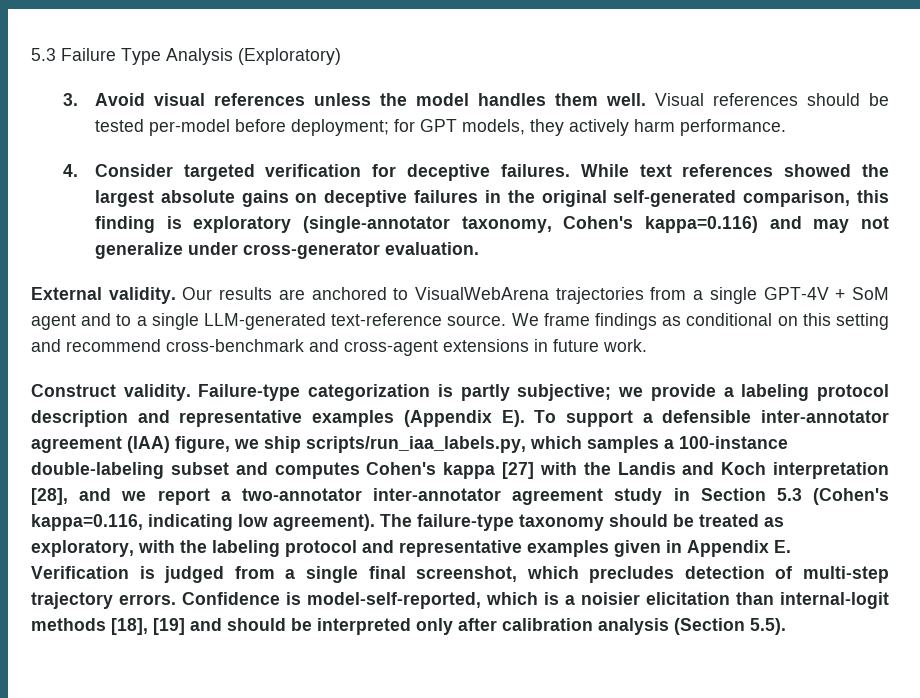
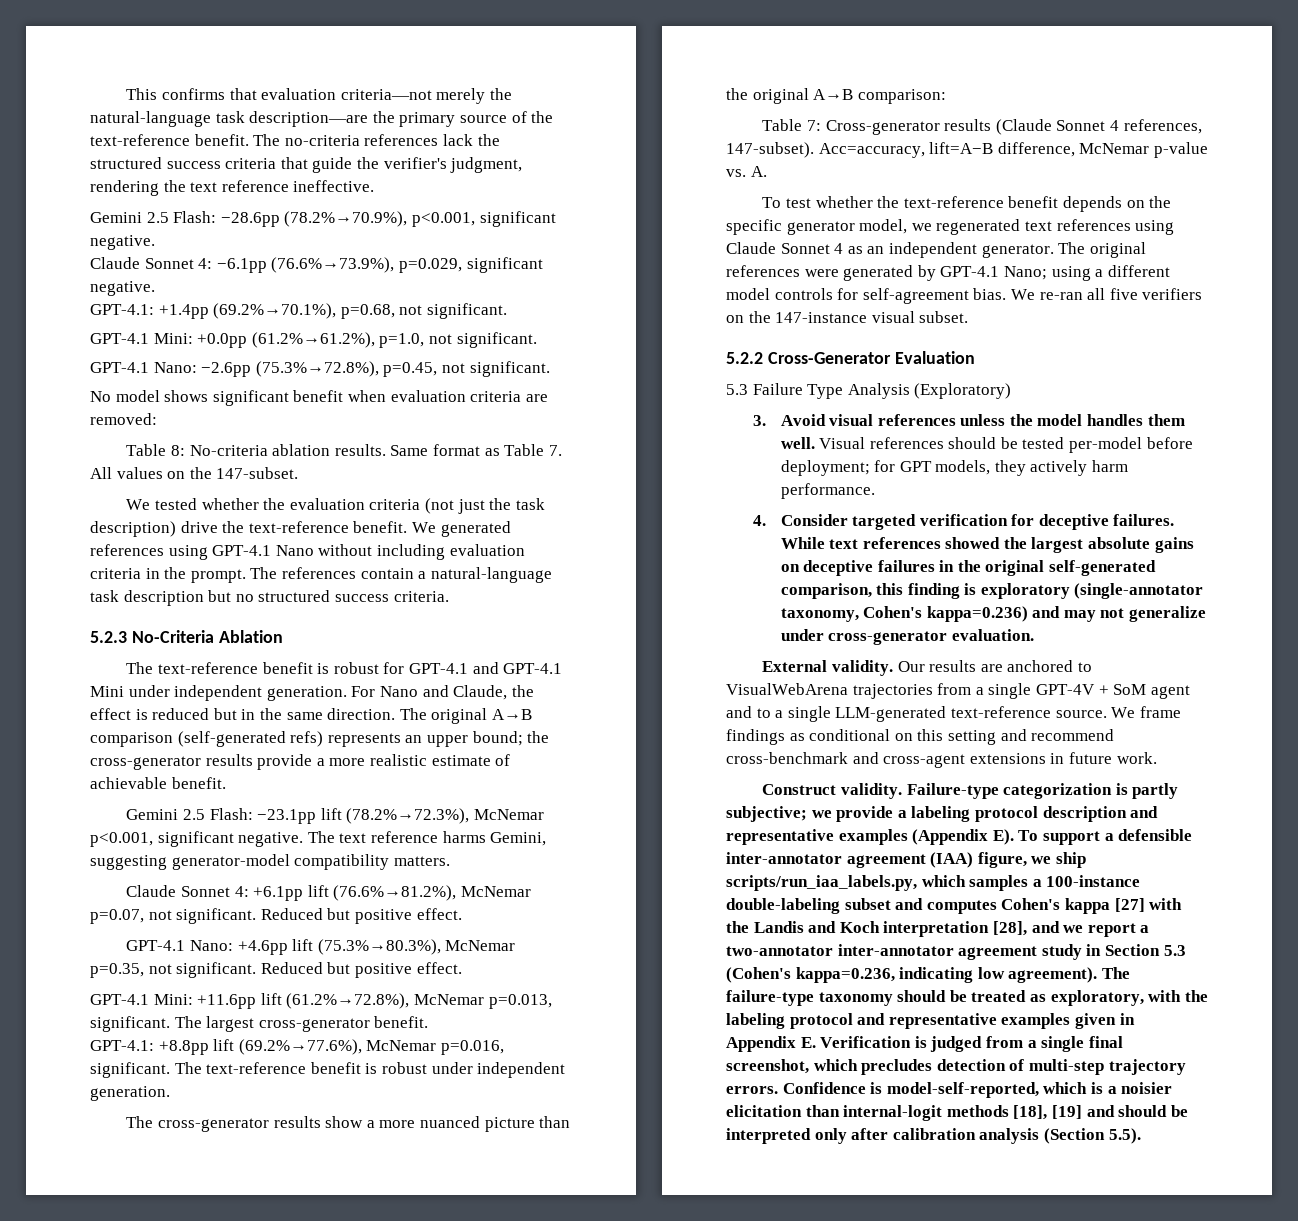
(31, 54) none -> [126,88,512,104] [90,111,554,127] [90,134,500,146] [90,157,523,173] [90,180,375,196] [90,211,556,227] [90,235,155,250] [90,257,543,273] [90,281,155,296] [90,303,507,319] [90,332,537,348] [90,361,550,377] [90,390,548,406] [90,413,157,425] [126,444,562,456] [90,467,299,479] [126,498,545,514] [90,521,511,537] [90,544,525,560] [90,567,552,583] [90,590,449,606] [90,630,283,643] [126,662,563,674] [90,685,534,701] [90,708,532,724] [90,731,550,747] [90,754,511,770] [90,777,226,789] [126,808,544,824] [90,831,547,847] [90,854,450,870] [126,885,531,901] [90,908,462,924] [126,939,516,955] [90,962,462,978] [90,993,552,1009] [90,1016,429,1032] [90,1039,504,1055] [90,1062,566,1078] [90,1086,170,1101] [126,1116,571,1132] [726,88,946,104] [762,119,1202,135] [726,142,1208,158] [726,166,767,177] [762,196,1172,212] [726,219,1175,235] [726,242,1146,258] [726,265,1170,281] [726,288,1203,304] [726,311,969,323] [726,351,975,364] This confirms that evaluation criteria—not merely the natural-language task description—are the primary source of the text-reference benefit. The no-criteria references lack the structured success criteria that guide the verifier's judgment, rendering the text reference ineffective. // Gemini 2.5 Flash: −28.6pp (78.2%→70.9%), p<0.001, significant negative. // Claude Sonnet 4: −6.1pp (76.6%→73.9%), p=0.029, significant negative. // GPT-4.1: +1.4pp (69.2%→70.1%), p=0.68, not significant. // GPT-4.1 Mini: +0.0pp (61.2%→61.2%), p=1.0, not significant. // GPT-4.1 Nano: −2.6pp (75.3%→72.8%), p=0.45, not significant. // No model shows significant benefit when evaluation criteria are removed: // Table 8: No-criteria ablation results. Same format as Table 7. All values on the 147-subset. // We tested whether the evaluation criteria (not just the task description) drive the text-reference benefit. We generated references using GPT-4.1 Nano without including evaluation criteria in the prompt. The references contain a natural-language task description but no structured success criteria. // 5.2.3 No-Criteria Ablation // The text-reference benefit is robust for GPT-4.1 and GPT-4.1 Mini under independent generation. For Nano and Claude, the effect is reduced but in the same direction. The original A→B comparison (self-generated refs) represents an upper bound; the cross-generator results provide a more realistic estimate of achievable benefit. // Gemini 2.5 Flash: −23.1pp lift (78.2%→72.3%), McNemar p<0.001, significant negative. The text reference harms Gemini, suggesting generator-model compatibility matters. // Claude Sonnet 4: +6.1pp lift (76.6%→81.2%), McNemar p=0.07, not significant. Reduced but positive effect. // GPT-4.1 Nano: +4.6pp lift (75.3%→80.3%), McNemar p=0.35, not significant. Reduced but positive effect. // GPT-4.1 Mini: +11.6pp lift (61.2%→72.8%), McNemar p=0.013, significant. The largest cross-generator benefit. // GPT-4.1: +8.8pp lift (69.2%→77.6%), McNemar p=0.016, significant. The text-reference benefit is robust under independent generation. // The cross-generator results show a more nuanced picture than the original A→B comparison: // Table 7: Cross-generator results (Claude Sonnet 4 references, 147-subset). Acc=accuracy, lift=A−B difference, McNemar p-value vs. A. // To test whether the text-reference benefit depends on the specific generator model, we regenerated text references using Claude Sonnet 4 as an independent generator. The original references were generated by GPT-4.1 Nano; using a different model controls for self-agreement bias. We re-ran all five verifiers on the 147-instance visual subset. // 5.2.2 Cross-Generator Evaluation //
[644,216,758,233] kappa=0.116) -> [926,606,1028,622] kappa=0.236)
[31,514,143,531] kappa=0.116, -> [795,967,895,983] kappa=0.236,

